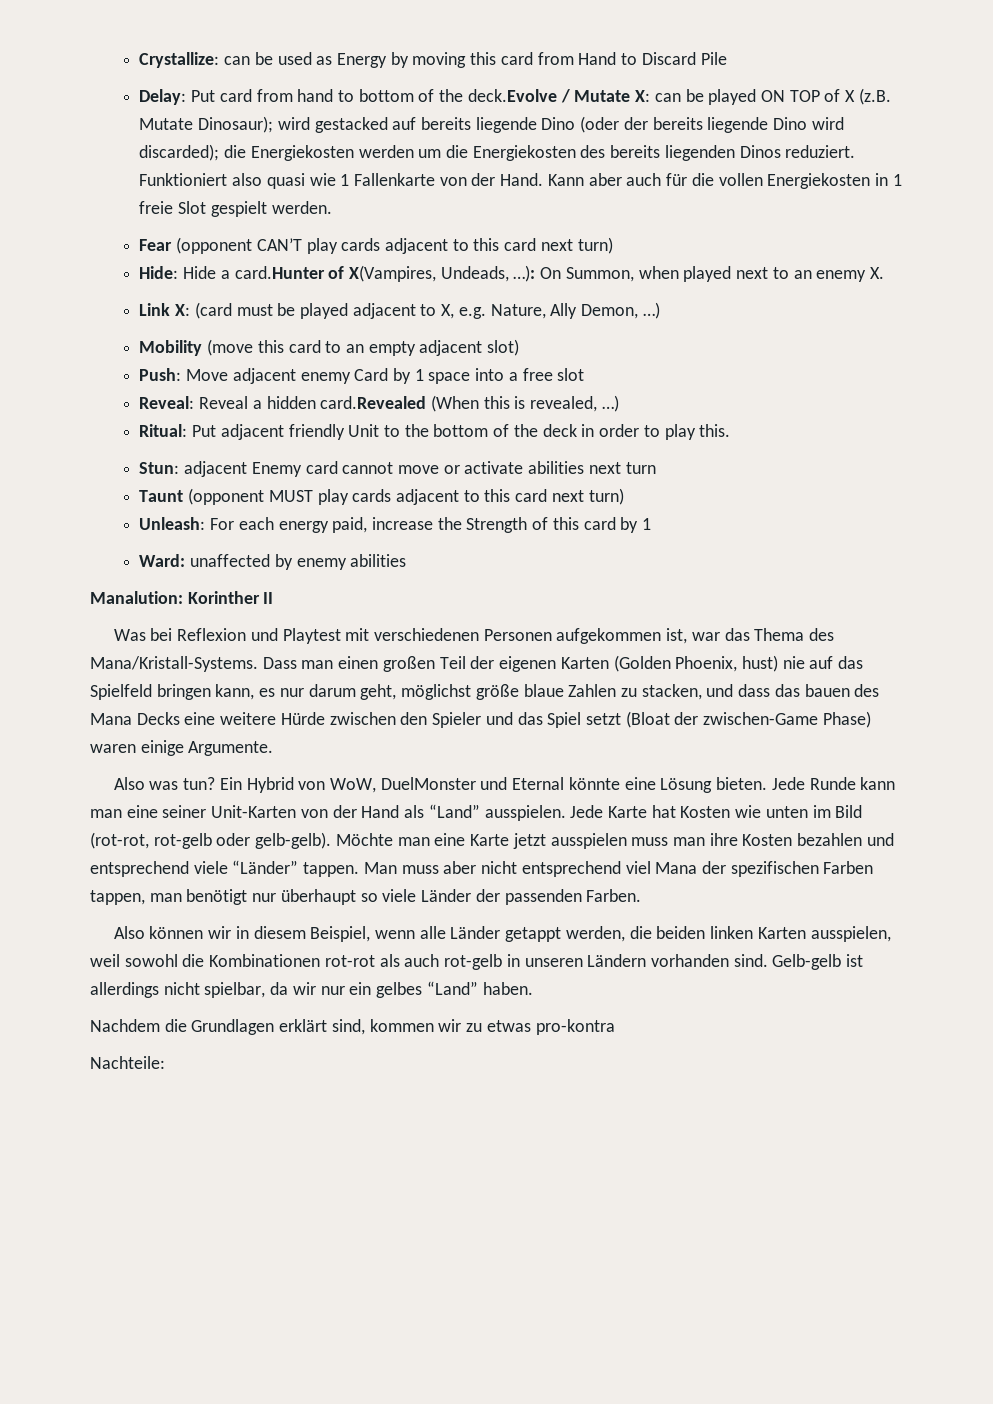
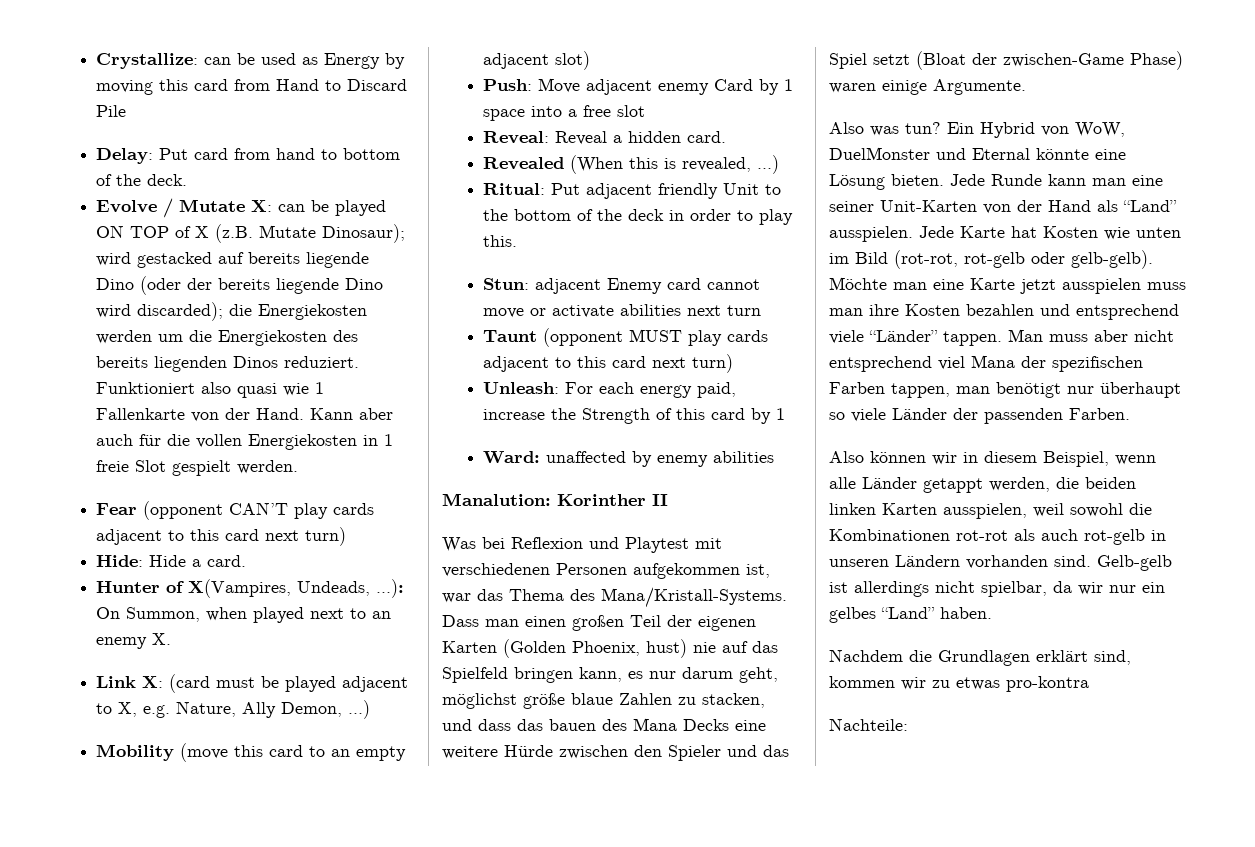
[467,89,557,102] deck.Evolve -> [147,174,188,186] [96,200,158,213] deck. // Evolve
[234,266,325,279] card.Hunter -> [207,555,247,567] [96,581,161,593] card. // Hunter
[320,396,427,409] card.Revealed -> [687,131,727,143] [483,157,565,170] card. // Revealed

